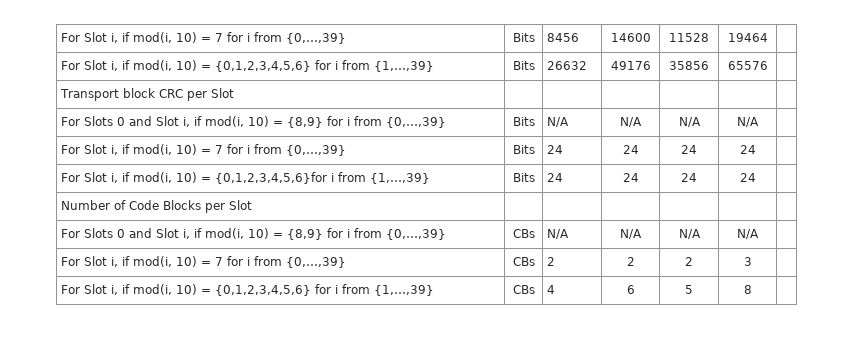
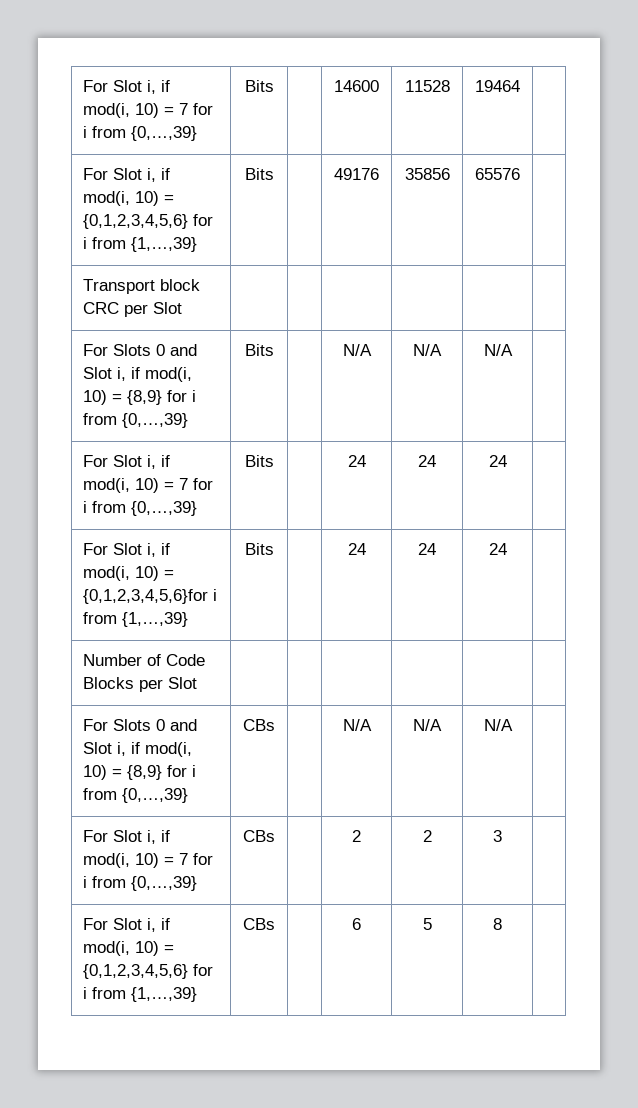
[547,33,580,42] 8456 -> (274, 86) none
[547,61,588,70] 26632 -> (274, 174) none
[547,117,570,127] N/A -> (274, 350) none
[547,145,564,154] 24 -> (274, 461) none
[547,173,564,182] 24 -> (274, 549) none
[547,229,570,239] N/A -> (275, 725) none
[547,257,556,266] 2 -> (275, 836) none
[547,285,556,294] 4 -> (275, 924) none

